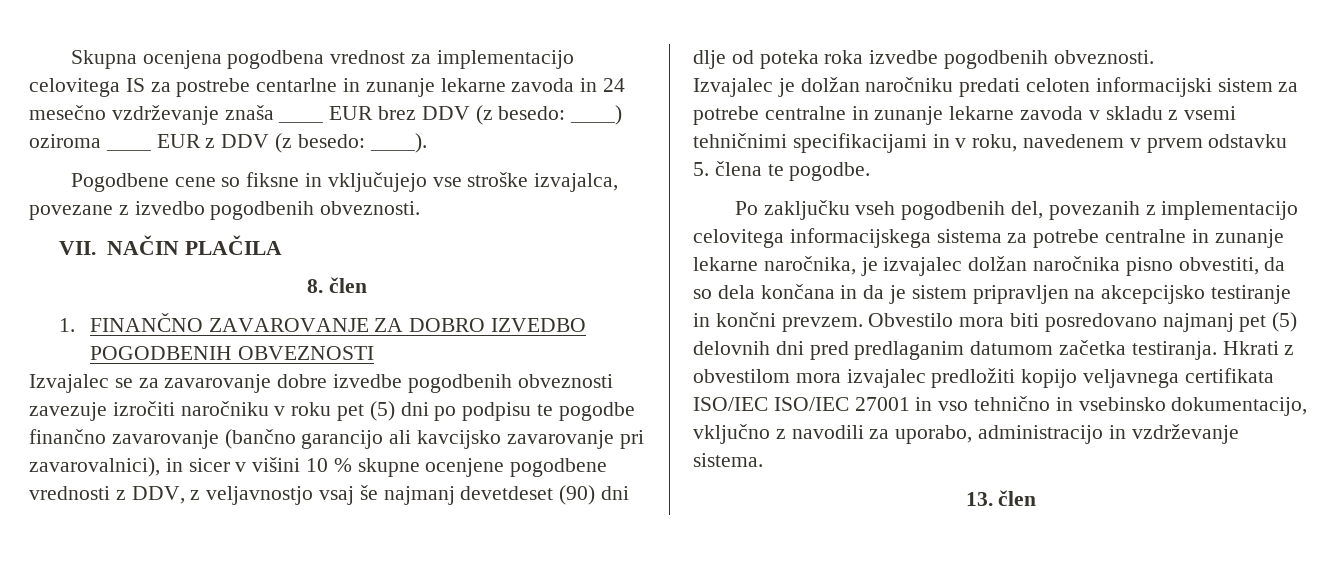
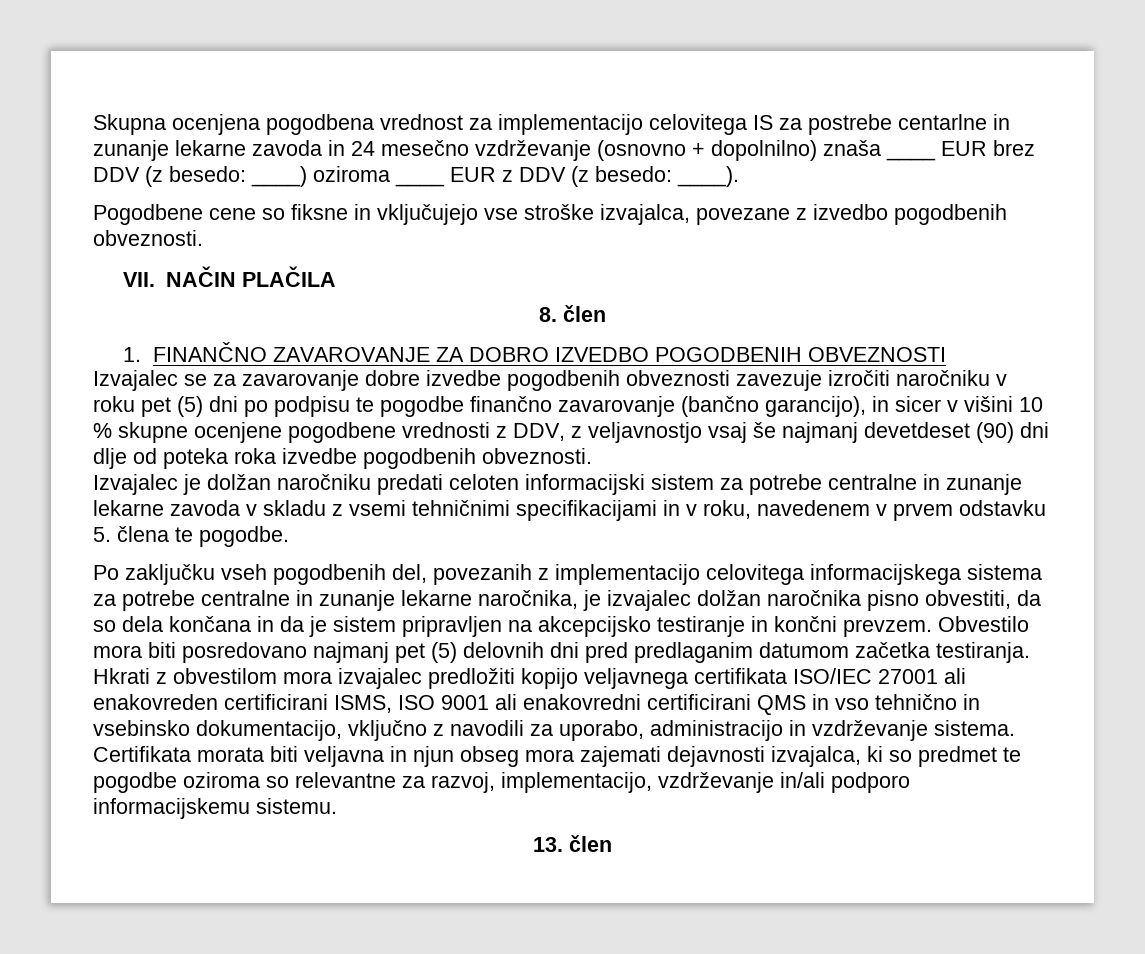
(219, 115) none -> [597,140,817,161] (osnovno + dopolnilno)
[301,430,644,449] [29,457,160,477] garancijo ali kavcijsko zavarovanje pri zavarovalnici), -> [765,396,866,417] garancijo),
[773,397,910,411] ISO/IEC 27001 -> [878,668,966,684] [93,694,806,715] 27001 ali enakovreden certificirani ISMS, ISO 9001 ali enakovredni certificirani QMS
(763, 460) none -> [93,746,1021,767] [93,772,910,793] [93,798,337,819] Certifikata morata biti veljavna in njun obseg mora zajemati dejavnosti izvajalca, ki so predmet te pogodbe oziroma so relevantne za razvoj, implementacijo, vzdrževanje in/ali podporo informacijskemu sistemu.

